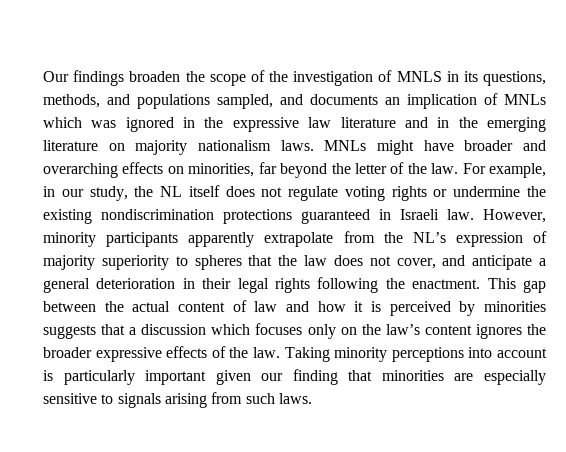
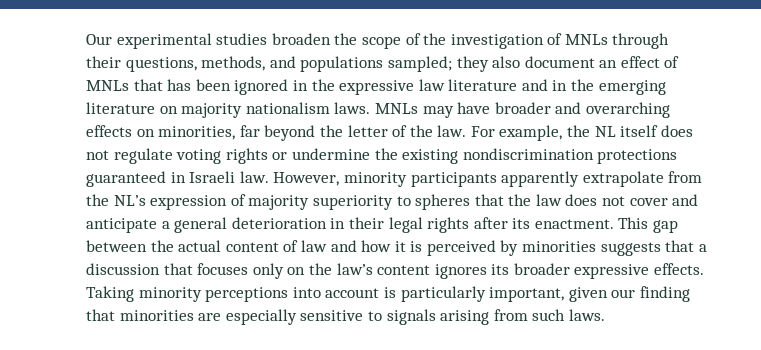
[73,70,125,86] findings -> [116,33,268,49] experimental studies
[396,71,478,82] MNLS in its -> [564,33,670,49] [86,56,121,68] MNLs through their
[217,93,546,109] [43,117,117,128] sampled, and documents an implication of MNLs which was -> [387,56,680,72] [86,79,231,91] sampled; they also document an effect of MNLs that has been
[377,140,414,155] might -> [422,106,454,118] may
[43,186,128,201] in our study, -> (563, 133) none
[396,258,436,269] cover, -> [629,198,668,206] cover
[317,277,405,293] following the -> [473,217,531,229] after its
[211,324,251,335] which -> [163,263,193,275] that
[527,324,546,335] the -> [491,264,510,275] its
[166,346,280,358] effects of the law. -> [654,263,705,275] effects.
[145,370,207,385] important -> [489,287,565,302] important,

